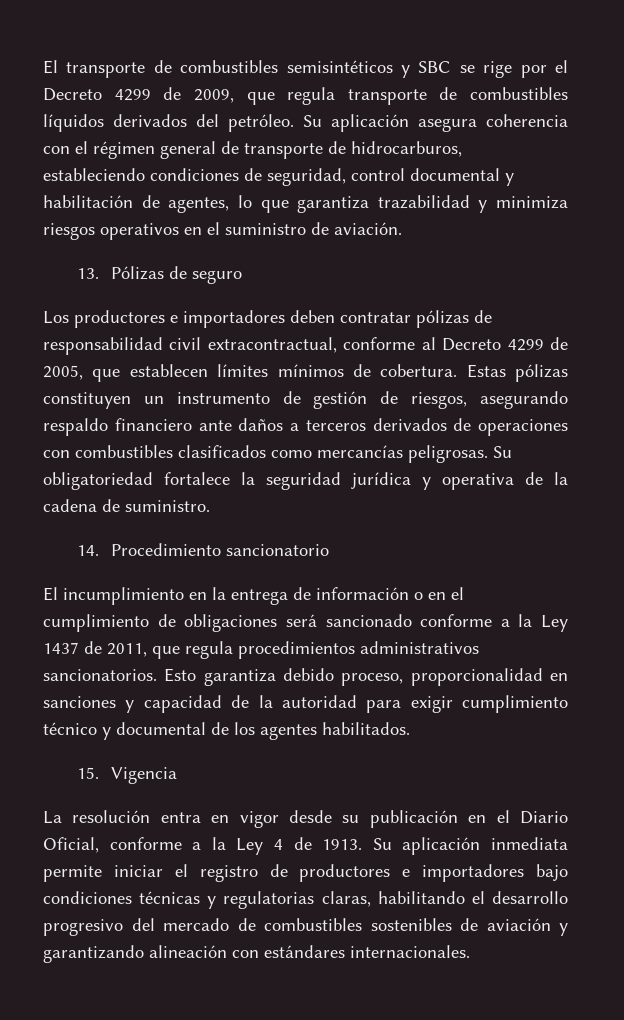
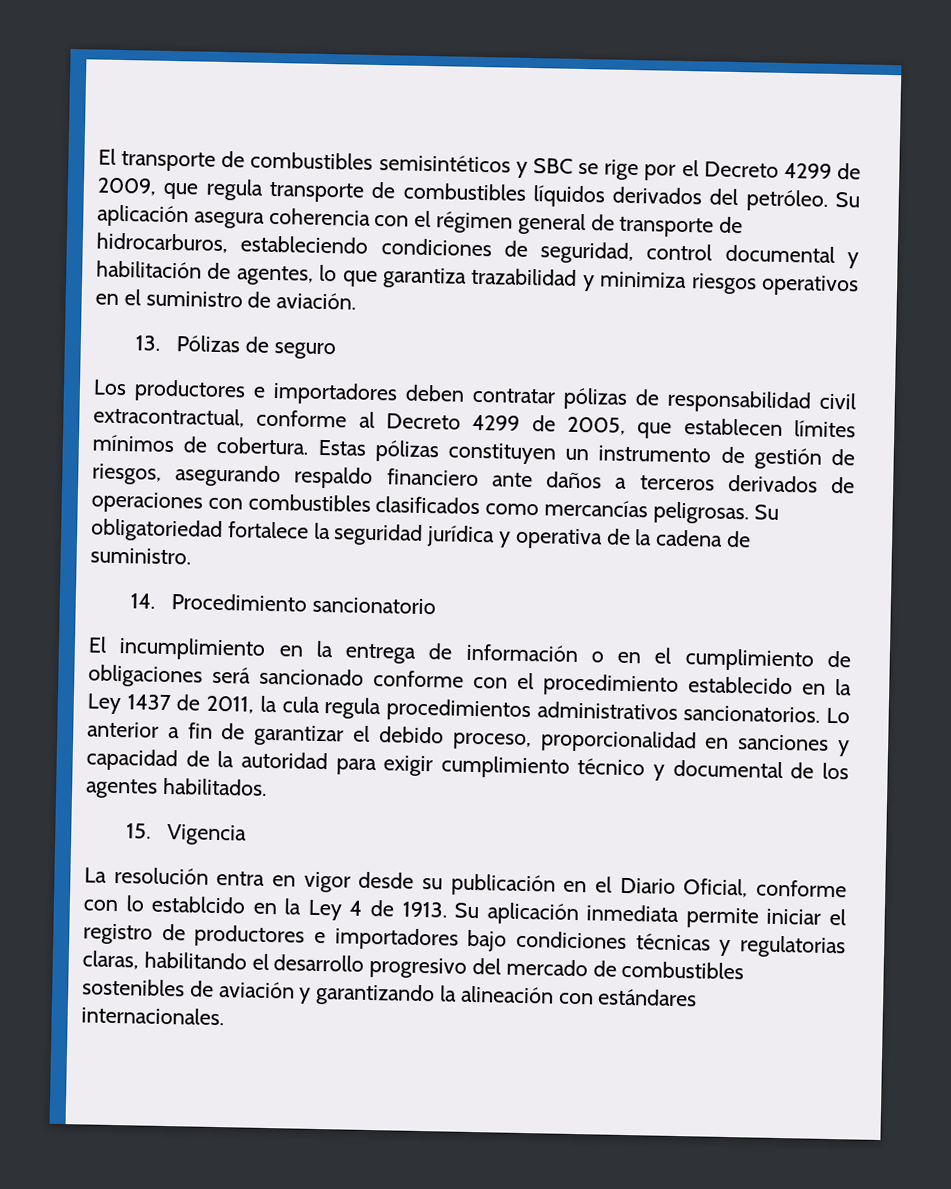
[500,619,510,627] a -> [473,672,826,697] con el procedimiento establecido en
[152,646,180,659] que -> [259,695,320,713] la cula
[164,668,276,686] Esto garantiza -> [826,707,850,724] [87,721,371,747] Lo anterior a fin de garantizar el
[192,842,202,850] a -> [83,895,277,915] con lo establcido en
(144, 954) none -> [440,985,458,1002] la

